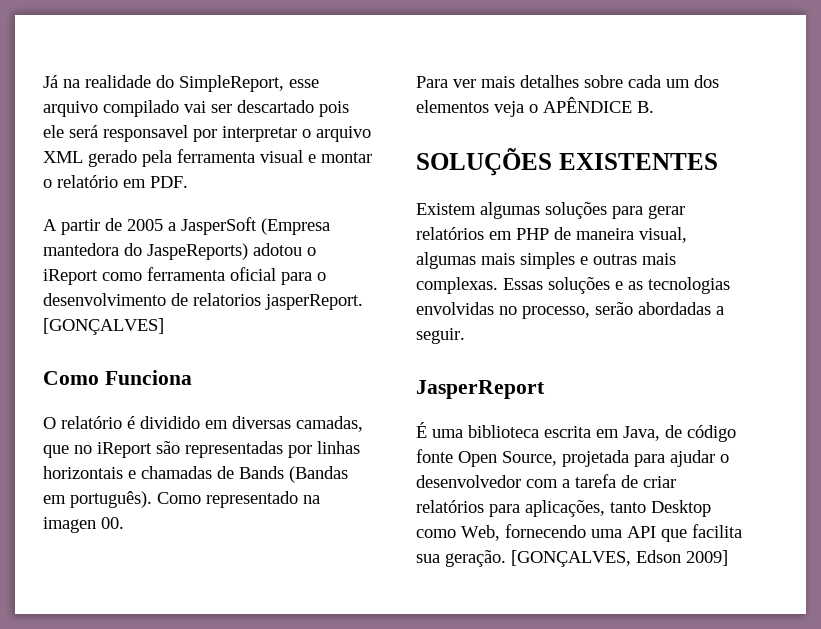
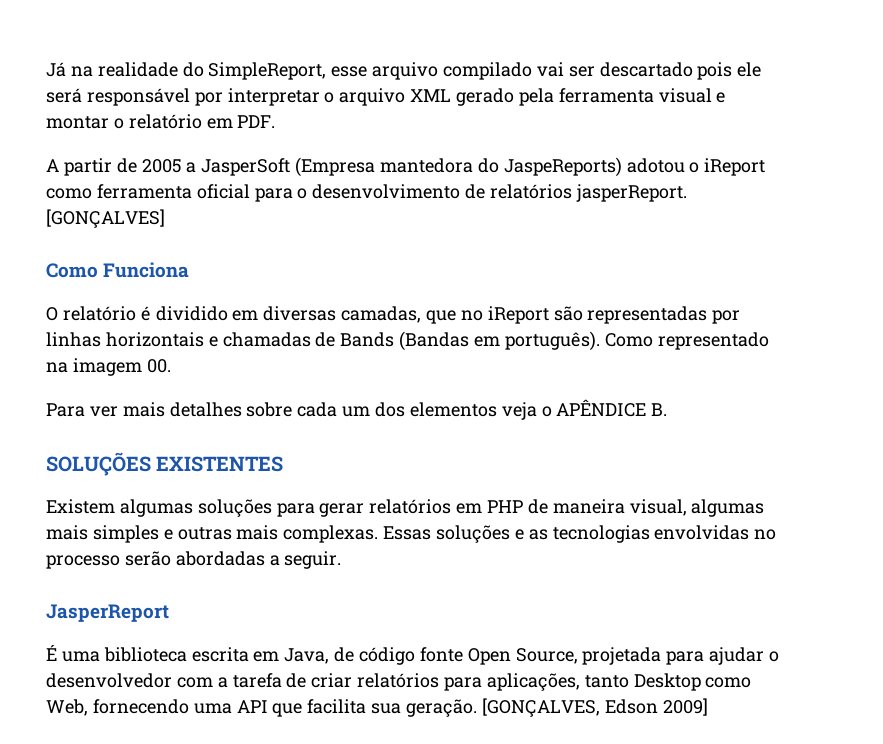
[103,125,188,142] responsavel -> [86,88,190,106] responsável
[193,293,261,306] relatorios -> [490,184,573,199] relatórios
[43,517,96,533] imagen -> [72,358,142,376] imagem
[522,306,590,319] processo, -> [46,555,120,569] processo

